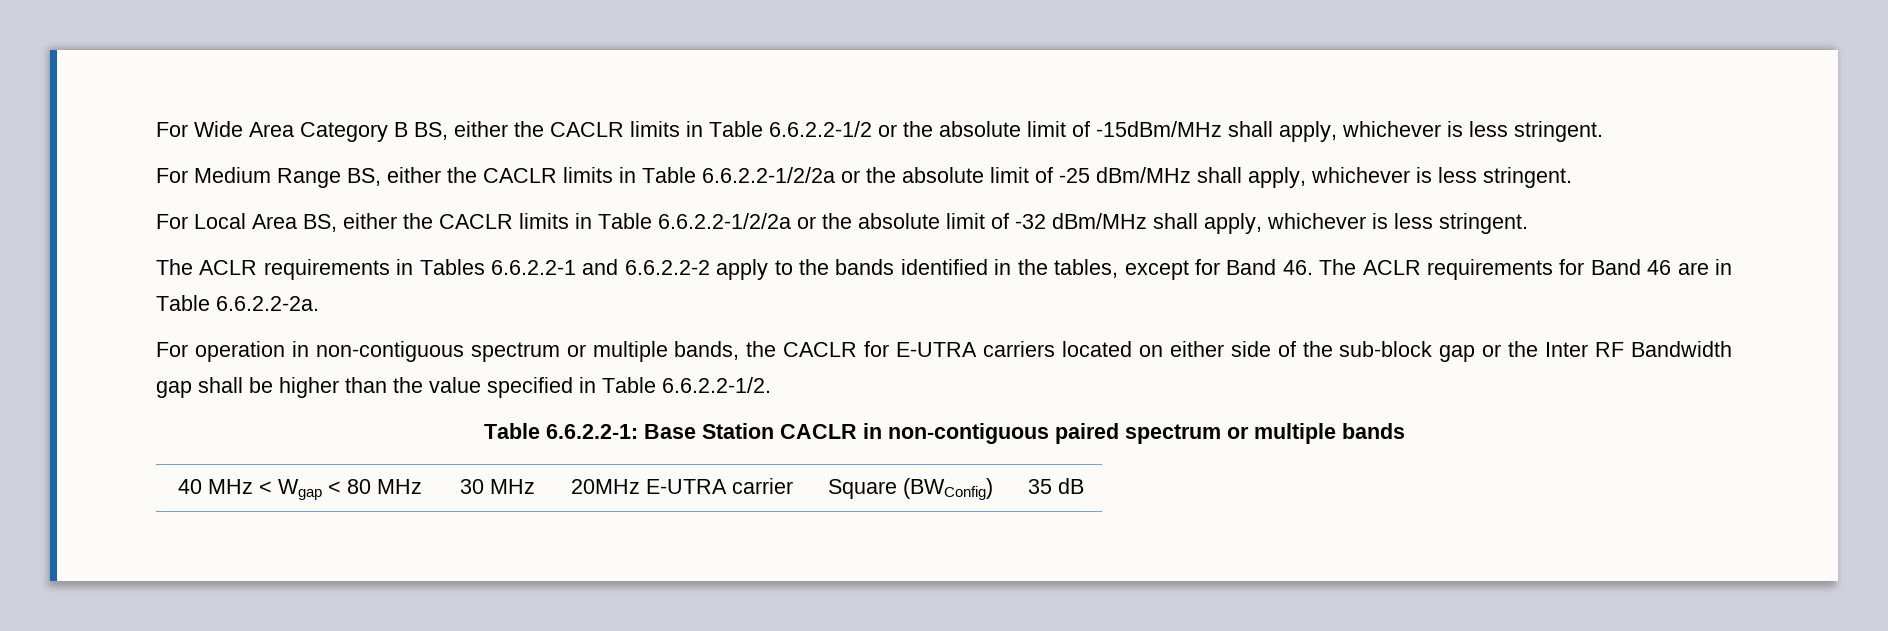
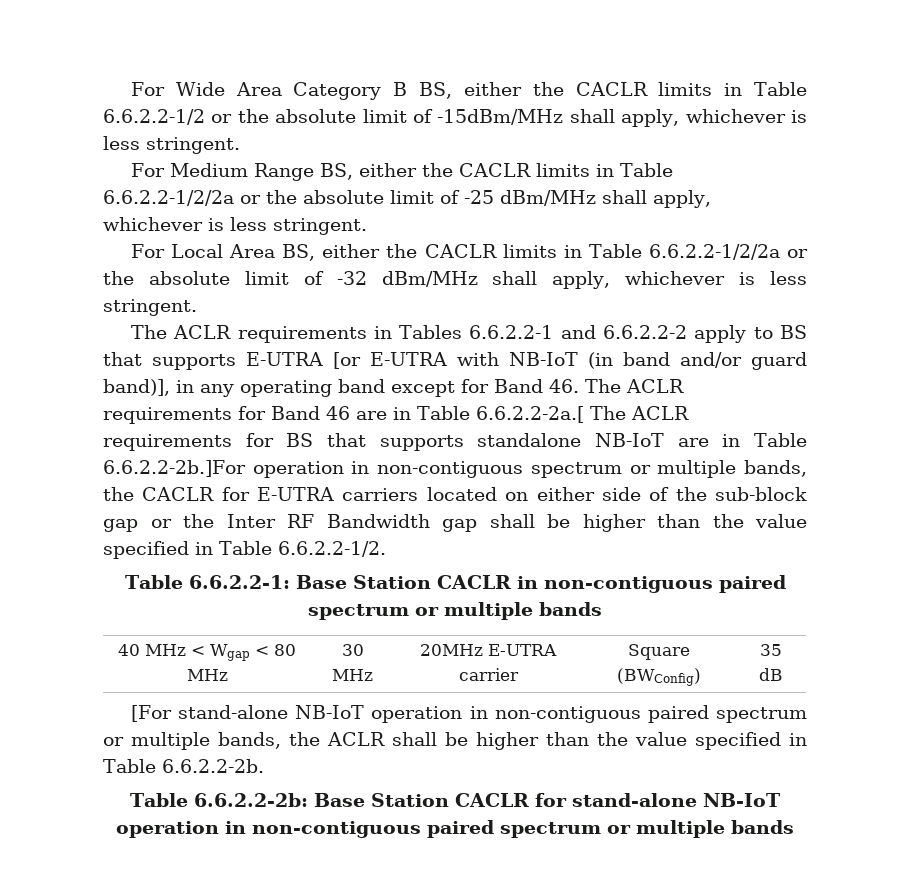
[799,259,1119,278] the bands identified in the tables, -> [780,325,808,339] [103,352,807,370] [103,379,385,397] BS that supports E-UTRA [or E-UTRA with NB-IoT (in band and/or guard band)], in any operating band
[216,296,319,311] [156,342,188,357] 6.6.2.2-2a. // For -> [475,406,689,423] [103,433,808,451] [103,460,246,477] 6.6.2.2-2a.[ The ACLR requirements for BS that supports standalone NB-IoT are in Table 6.6.2.2-2b.]For
(1084, 486) none -> [130,705,807,723] [103,732,807,750] [103,759,264,773] [130,793,780,807] [116,820,794,838] // [For stand-alone NB-IoT operation in non-contiguous paired spectrum or multiple bands, the ACLR shall be higher than the value specified in Table 6.6.2.2-2b. // Table 6.6.2.2-2b: Base Station CACLR for stand-alone NB-IoT operation in non-contiguous paired spectrum or multiple bands

